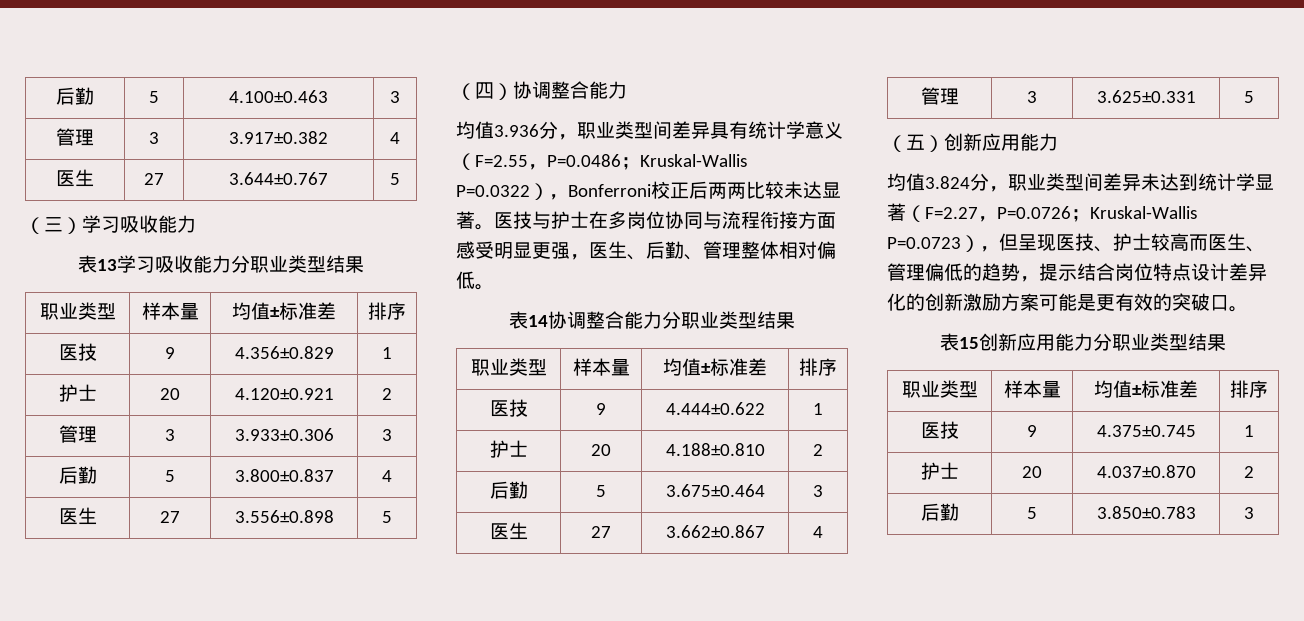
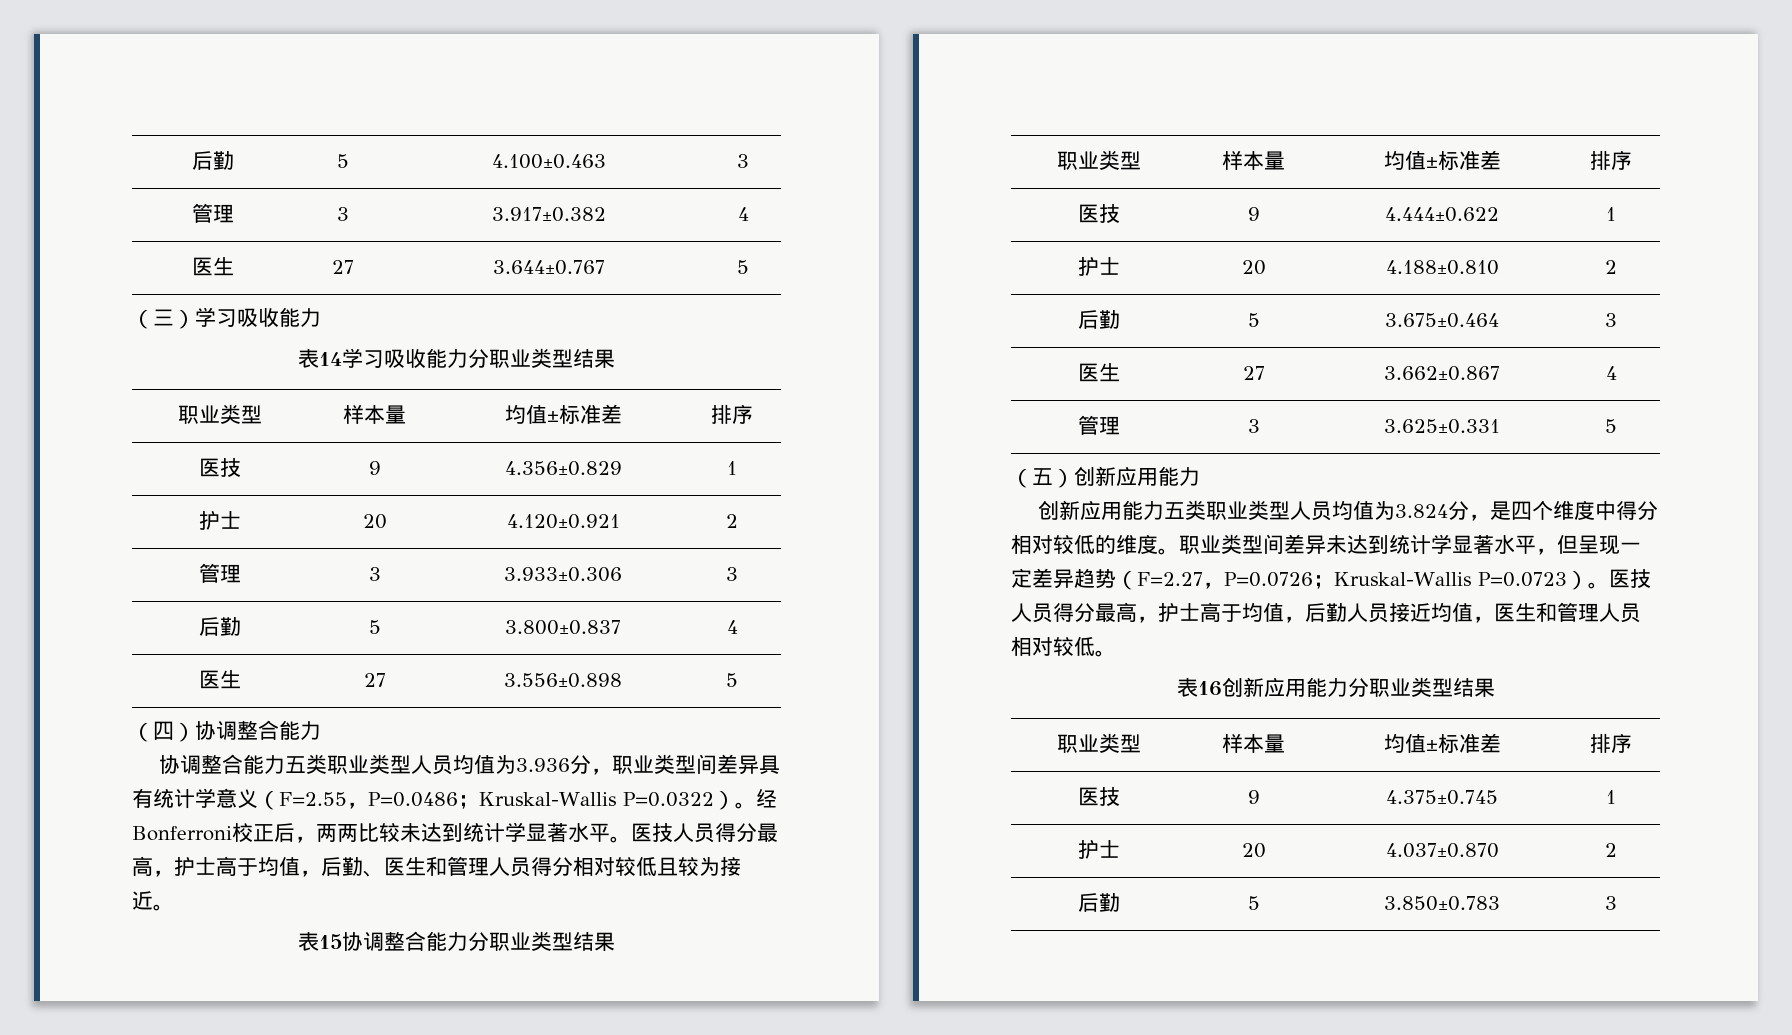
[97,259,117,271] 13 -> [319,352,342,366] 14
[456,121,494,139] 均值 -> [158,754,516,775] 协调整合能力五类职业类型人员均值为
[549,194,568,200] ， -> [734,789,777,809] 。经
(708, 190) none -> [295,836,316,843] ，
[822,182,841,198] [456,211,836,230] [456,241,836,260] [456,271,494,290] [509,311,548,329] 显著。医技与护士在多岗位协同与流程衔接方面感受明显更强，医生、后勤、管理整体相对偏低。 // 表14 -> [442,822,778,843] [132,856,741,877] [132,891,174,911] [298,932,342,951] 到统计学显著水平。医技人员得分最高，护士高于均值，后勤、医生和管理人员得分相对较低且较为接近。 // 表15
[887,173,1008,192] 均值3.824分， -> [1037,500,1658,521] [1011,534,1179,555] 创新应用能力五类职业类型人员均值为3.824分，是四个维度中得分相对较低的维度。
(906, 212) none -> [1494,535,1641,555] [1011,568,1116,589] 水平，但呈现一定差异趋势
[980,233,1265,252] [887,263,1267,282] [887,293,1248,312] [940,333,979,351] ，但呈现医技、护士较高而医生、管理偏低的趋势，提示结合岗位特点设计差异化的创新激励方案可能是更有效的突破口。 // 表15 -> [1587,569,1651,589] [1011,602,1641,623] [1011,637,1116,657] [1176,678,1222,697] 。医技人员得分最高，护士高于均值，后勤人员接近均值，医生和管理人员相对较低。 // 表16

